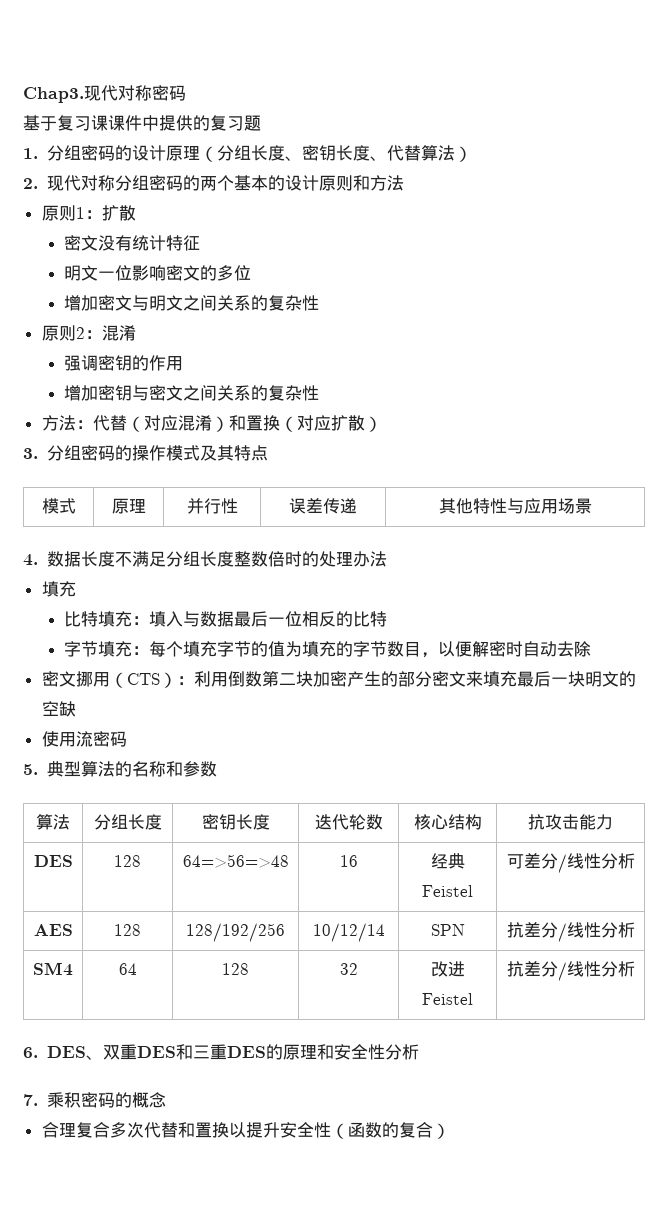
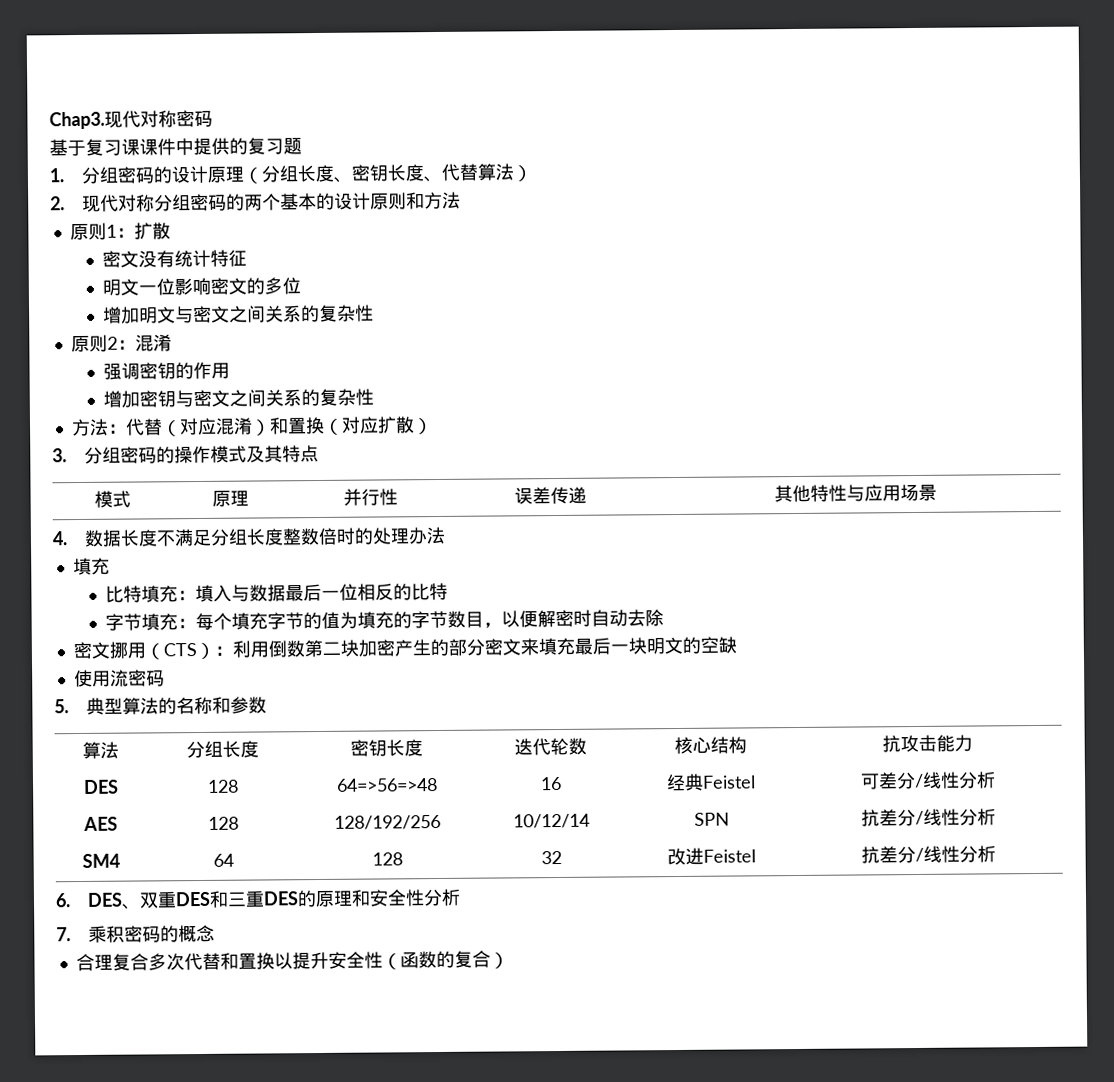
[98,295,167,311] 密文与明 -> [139,305,213,324] 明文与密

